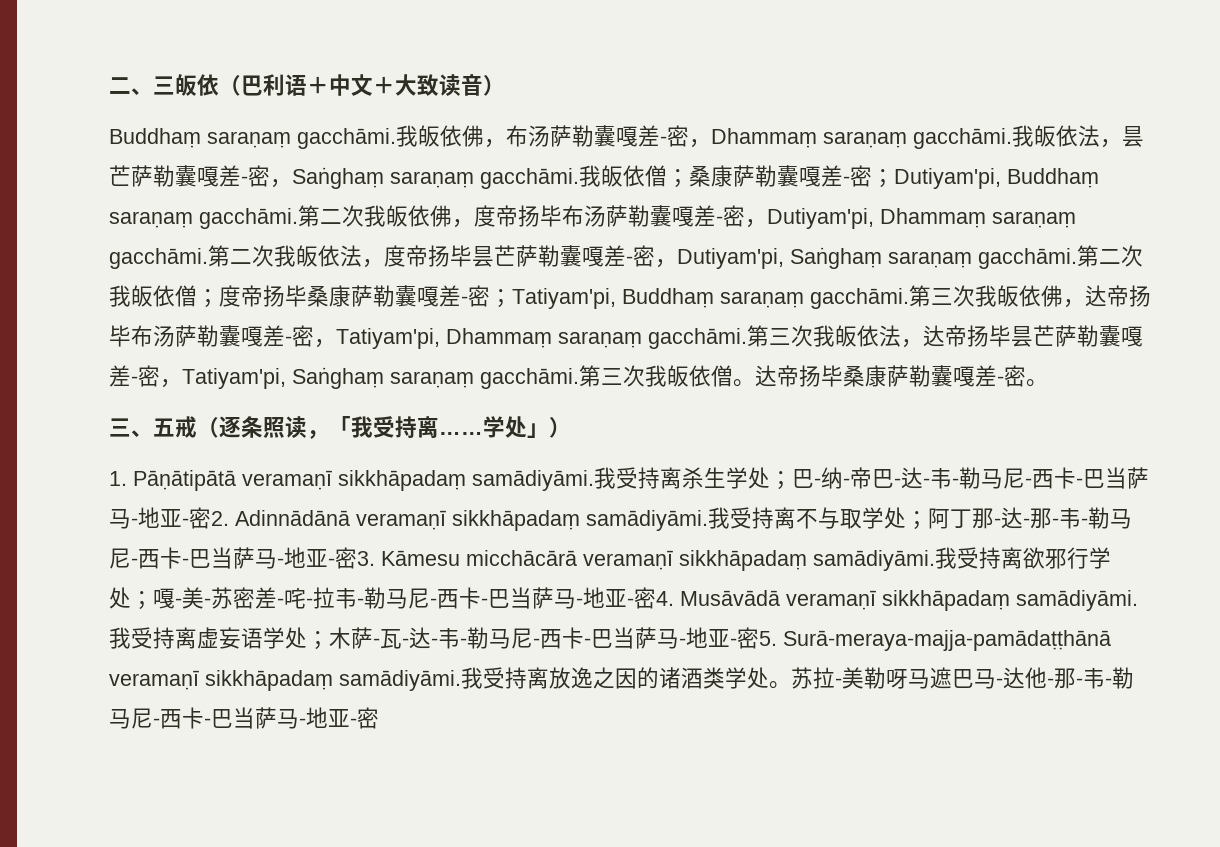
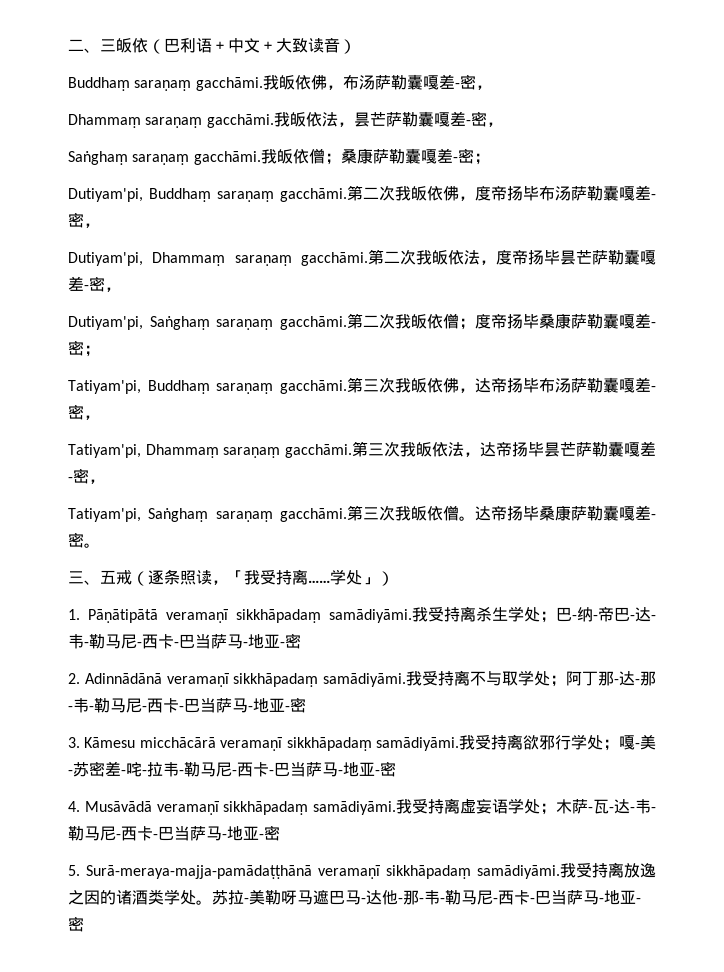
(711, 143) none -> (492, 87) //
(292, 183) none -> (503, 124) //
(894, 178) none -> (490, 159) //
(767, 223) none -> (100, 225) //
(677, 263) none -> (121, 289) //
(512, 298) none -> (100, 351) //
(336, 343) none -> (100, 417) //
(182, 383) none -> (105, 481) //
(211, 518) none -> (301, 641) //
(357, 558) none -> (306, 705) //
(656, 598) none -> (396, 769) //
(759, 638) none -> (280, 833) //

